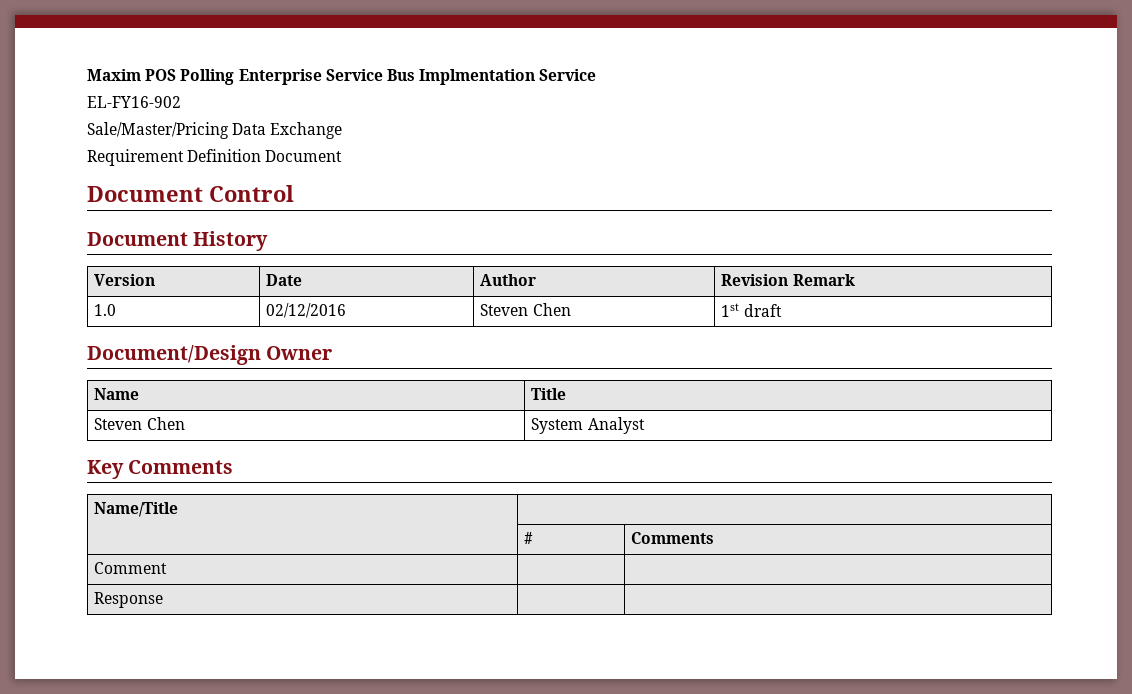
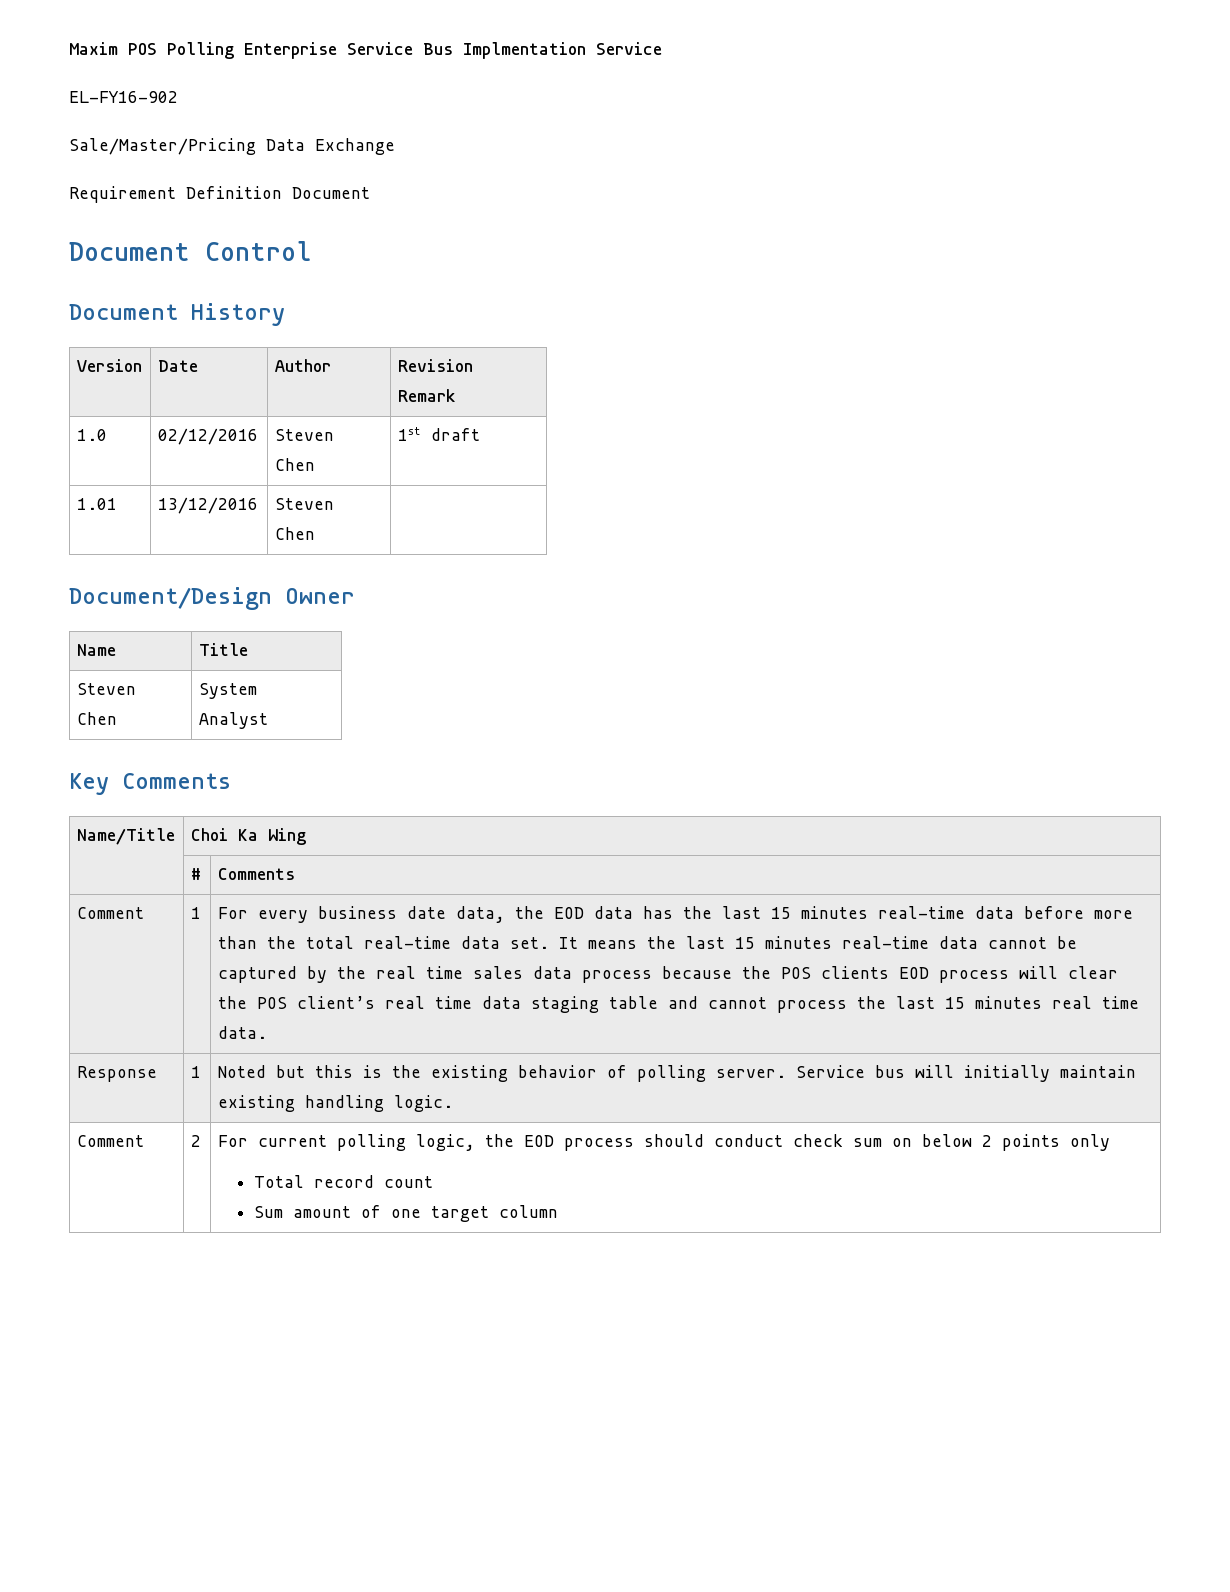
(782, 310) none -> [76,498,117,510] [157,497,258,514] [274,498,334,510] [274,527,315,540] // 1.01 | 13/12/2016 | Steven Chen |
(179, 509) none -> [190,828,306,845] Choi Ka Wing
[94,592,164,608] | // Response | | -> [190,907,201,919] [217,906,1133,923] [217,936,1077,949] [217,966,1118,983] [217,996,1139,1013] [217,1026,267,1039] [76,1066,157,1082] [190,1066,201,1078] [217,1065,1136,1082] [217,1095,453,1112] [76,1135,144,1147] [190,1135,201,1147] [217,1134,1110,1151] [253,1175,433,1188] [253,1205,558,1222] 1 | For every business date data, the EOD data has the last 15 minutes real-time data before more than the total real-time data set. It means the last 15 minutes real-time data cannot be captured by the real time sales data process because the POS clients EOD process will clear the POS client’s real time data staging table and cannot process the last 15 minutes real time data. // Response | 1 | Noted but this is the existing behavior of polling server. Service bus will initially maintain existing handling logic. // Comment | 2 | For current polling logic, the EOD process should conduct check sum on below 2 points only // Total record count // Sum amount of one target column

